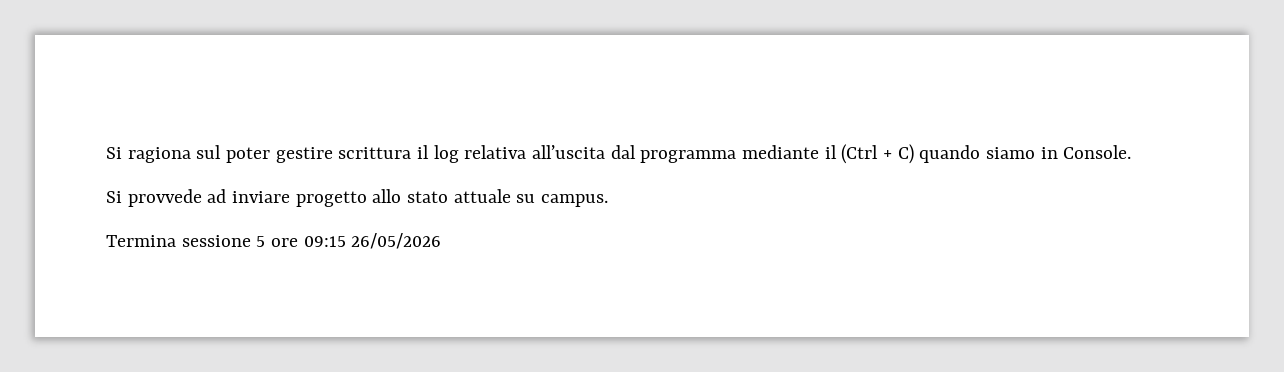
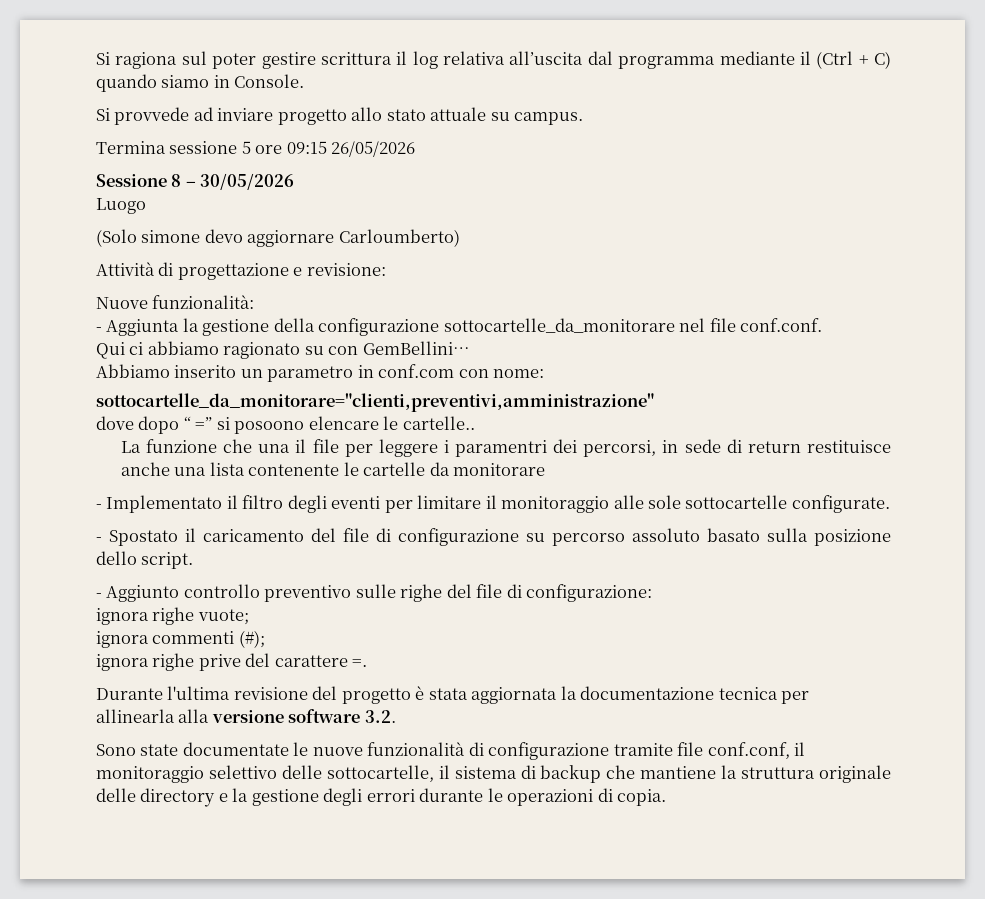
(442, 241) none -> [96,173,295,190] [96,198,146,214] [96,229,460,247] [96,262,386,280] [96,295,255,309] [96,318,823,336] [96,341,470,359] [96,364,545,382] [96,393,654,412] [96,416,475,434] [120,439,891,457] [120,462,546,476] [96,495,890,513] [96,528,891,546] [96,551,194,569] [96,584,653,602] [96,607,249,625] [96,630,265,648] [96,653,368,671] [96,686,810,704] [96,709,396,723] [96,742,806,760] [96,765,891,783] [96,788,667,807] // Sessione 8 – 30/05/2026 // Luogo // (Solo simone devo aggiornare Carloumberto) // Attività di progettazione e revisione: // Nuove funzionalità: // - Aggiunta la gestione della configurazione sottocartelle_da_monitorare nel file conf.conf. // Qui ci abbiamo ragionato su con GemBellini… // Abbiamo inserito un parametro in conf.com con nome: // sottocartelle_da_monitorare="clienti,preventivi,amministrazione" // dove dopo “ =” si posoono elencare le cartelle.. // La funzione che una il file per leggere i paramentri dei percorsi, in sede di return restituisce anche una lista contenente le cartelle da monitorare // - Implementato il filtro degli eventi per limitare il monitoraggio alle sole sottocartelle configurate. // - Spostato il caricamento del file di configurazione su percorso assoluto basato sulla posizione dello script. // - Aggiunto controllo preventivo sulle righe del file di configurazione: // ignora righe vuote; // ignora commenti (#); // ignora righe prive del carattere =. // Durante l'ultima revisione del progetto è stata aggiornata la documentazione tecnica per allinearla alla versione software 3.2. // Sono state documentate le nuove funzionalità di configurazione tramite file conf.conf, il monitoraggio selettivo delle sottocartelle, il sistema di backup che mantiene la struttura originale delle directory e la gestione degli errori durante le operazioni di copia.

